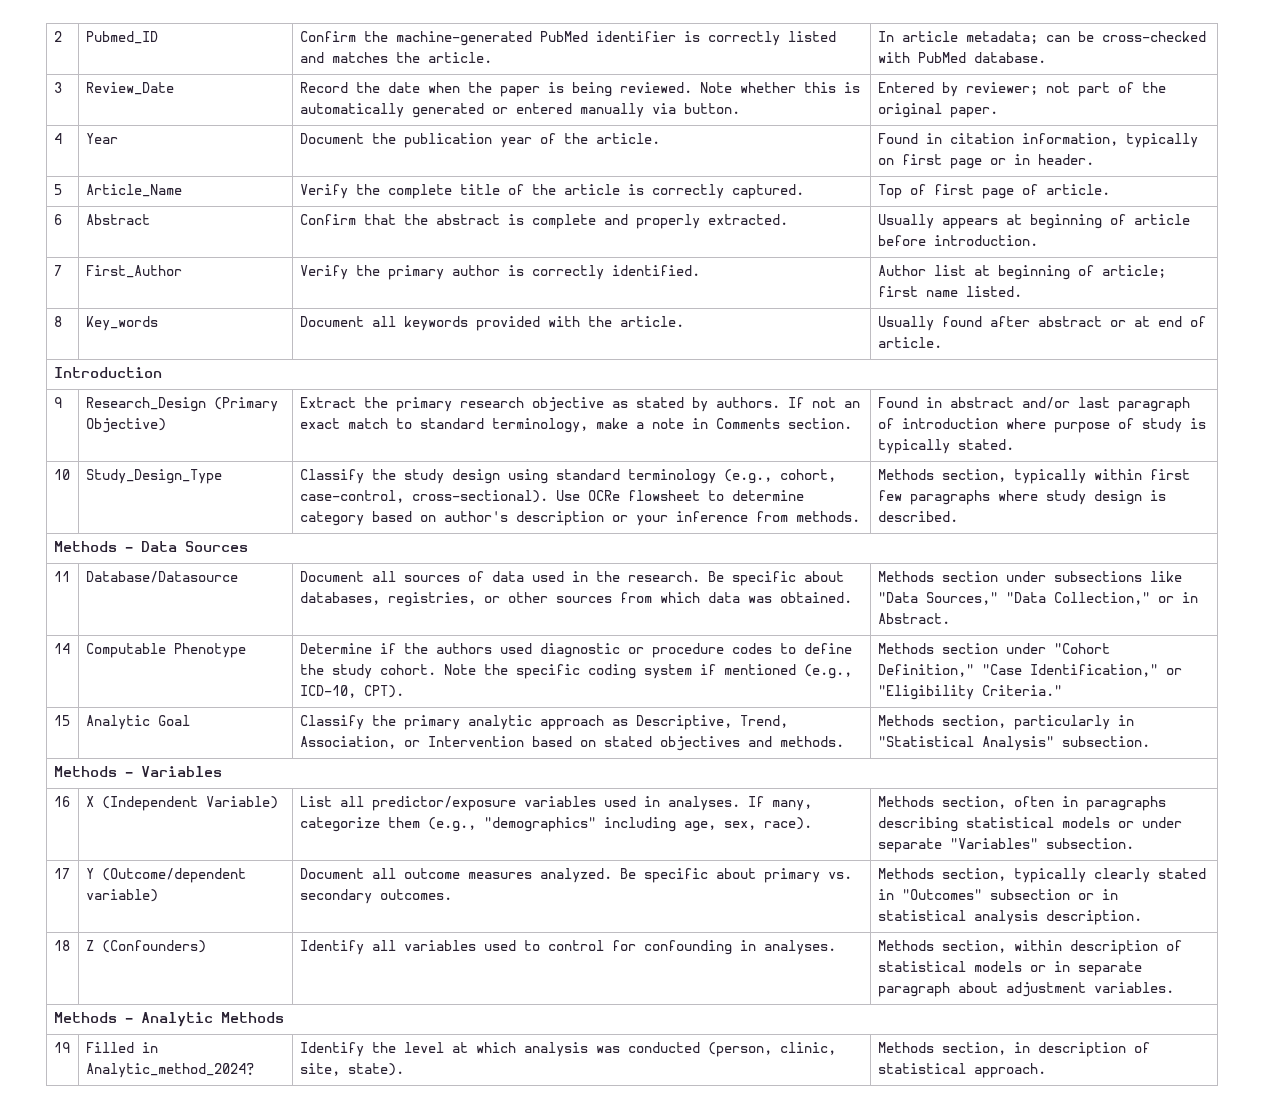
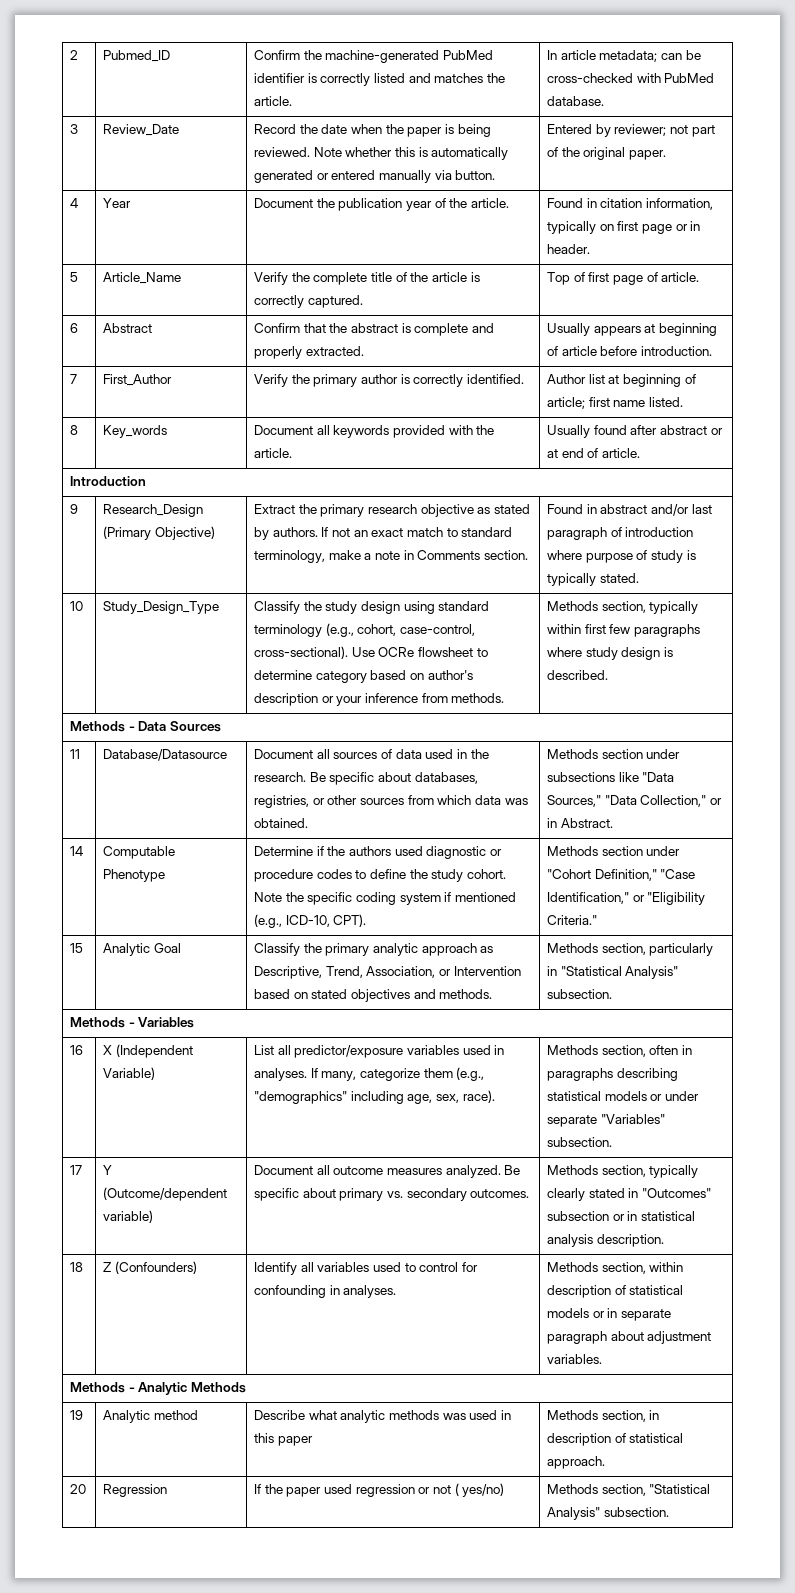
[85,1042,158,1053] [85,1063,254,1078] [299,1042,836,1057] [299,1063,404,1076] Filled in Analytic_method_2024? | Identify the level at which analysis was conducted (person, clinic, site, state). -> [103,1410,198,1423] [254,1410,511,1423] [254,1433,313,1446] Analytic method | Describe what analytic methods was used in this paper
(1046, 1070) none -> [70,1484,87,1494] [103,1484,168,1497] [254,1483,505,1497] [547,1484,711,1496] [547,1507,669,1520] // 20 | Regression | If the paper used regression or not ( yes/no) | Methods section, "Statistical Analysis" subsection.

